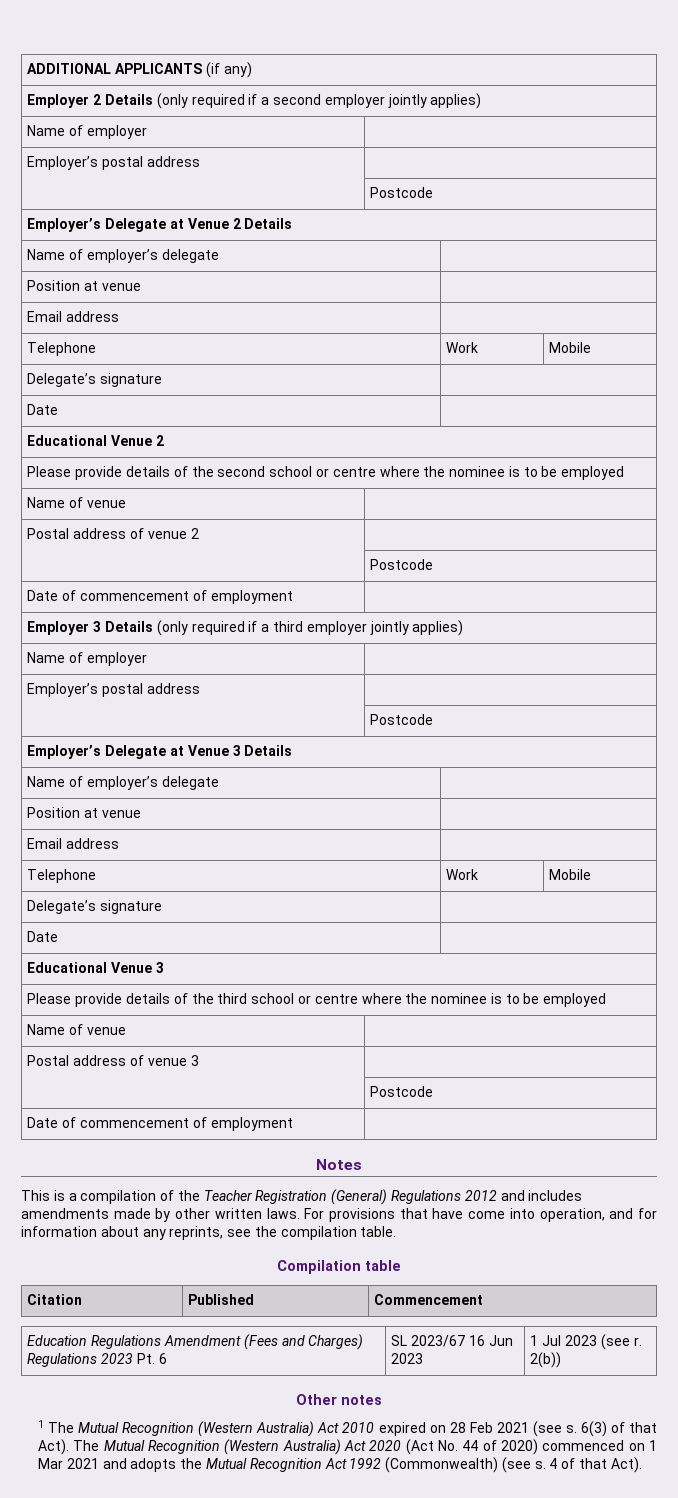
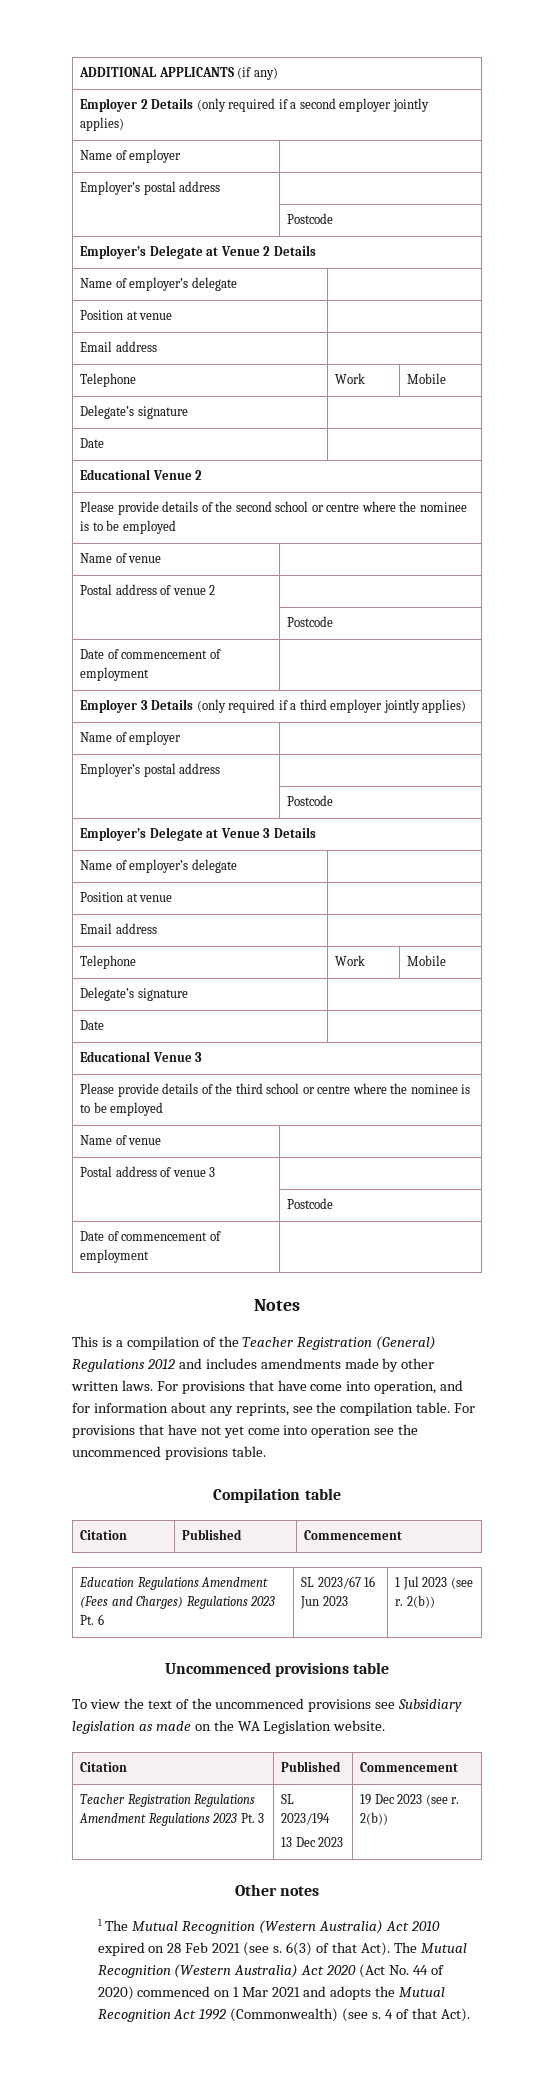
(397, 1231) none -> [454,1403,476,1413] [72,1424,419,1438] [72,1446,266,1460] For provisions that have not yet come into operation see the uncommenced provisions table.
(562, 1360) none -> [164,1662,390,1677] [72,1698,463,1712] [72,1720,386,1734] [80,1762,128,1772] [281,1761,342,1772] [360,1762,459,1772] [80,1794,256,1807] [79,1813,265,1826] [281,1794,295,1804] [281,1813,331,1825] [281,1837,344,1847] [360,1794,460,1806] [360,1812,389,1825] // Uncommenced provisions table // To view the text of the uncommenced provisions see Subsidiary legislation as made on the WA Legislation website. // Citation | Published | Commencement // Teacher Registration Regulations Amendment Regulations 2023 Pt. 3 | SL 2023/194 // 13 Dec 2023 | 19 Dec 2023 (see r. 2(b))

